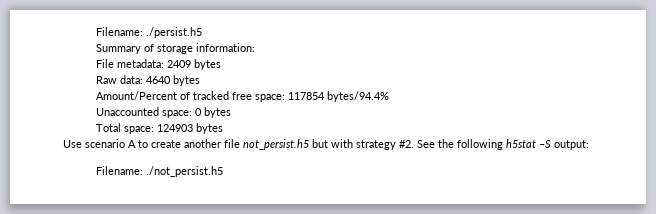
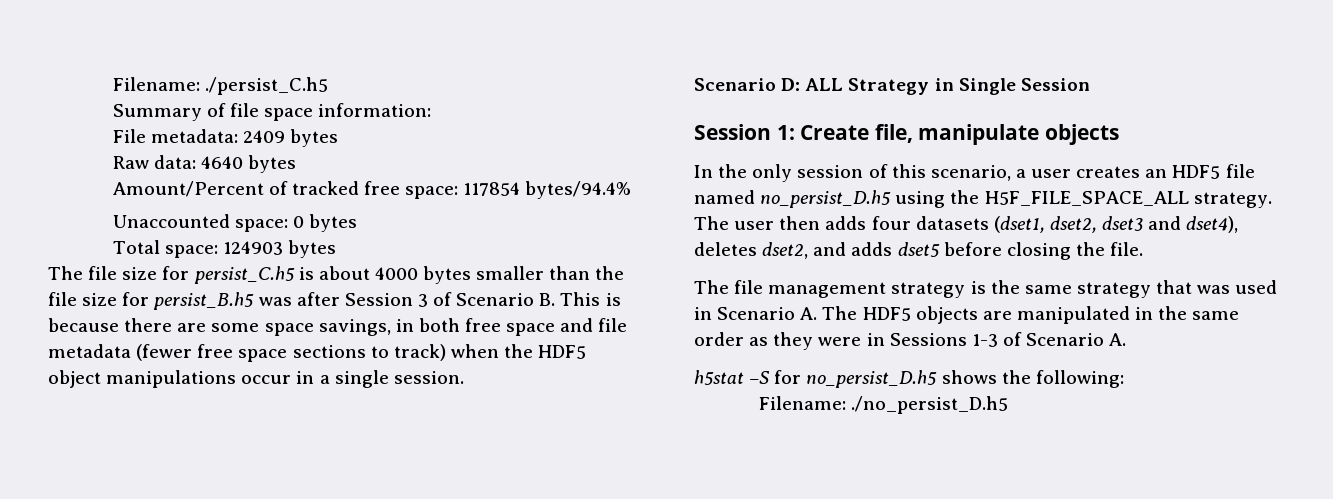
[95,27,202,38] Filename: ./persist.h5 -> [112,77,328,95] Filename: ./persist_C.h5
[156,44,193,54] storage -> [229,103,314,121] file space
[63,139,589,150] [95,166,223,177] Use scenario A to create another file not_persist.h5 but with strategy #2. See the following h5stat –S output: // Filename: ./not_persist.h5 -> [48,266,625,284] [48,292,621,310] [48,318,628,336] [48,344,587,362] [48,370,464,388] [694,78,1090,95] [694,124,1119,145] [694,164,1255,182] [694,190,1272,208] [694,216,1239,233] [694,242,1144,260] [694,280,1278,298] [694,306,1240,324] [694,332,1127,350] [694,370,1124,388] [758,396,1008,414] The file size for persist_C.h5 is about 4000 bytes smaller than the file size for persist_B.h5 was after Session 3 of Scenario B. This is because there are some space savings, in both free space and file metadata (fewer free space sections to track) when the HDF5 object manipulations occur in a single session. // Scenario D: ALL Strategy in Single Session // Session 1: Create file, manipulate objects // In the only session of this scenario, a user creates an HDF5 file named no_persist_D.h5 using the H5F_FILE_SPACE_ALL strategy. The user then adds four datasets (dset1, dset2, dset3 and dset4), deletes dset2, and adds dset5 before closing the file. // The file management strategy is the same strategy that was used in Scenario A. The HDF5 objects are manipulated in the same order as they were in Sessions 1-3 of Scenario A. // h5stat –S for no_persist_D.h5 shows the following: // Filename: ./no_persist_D.h5

